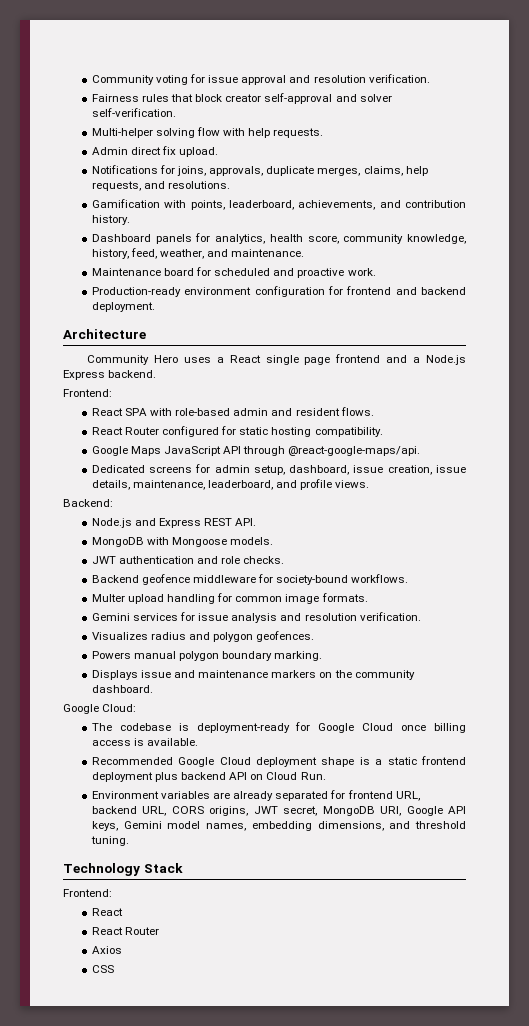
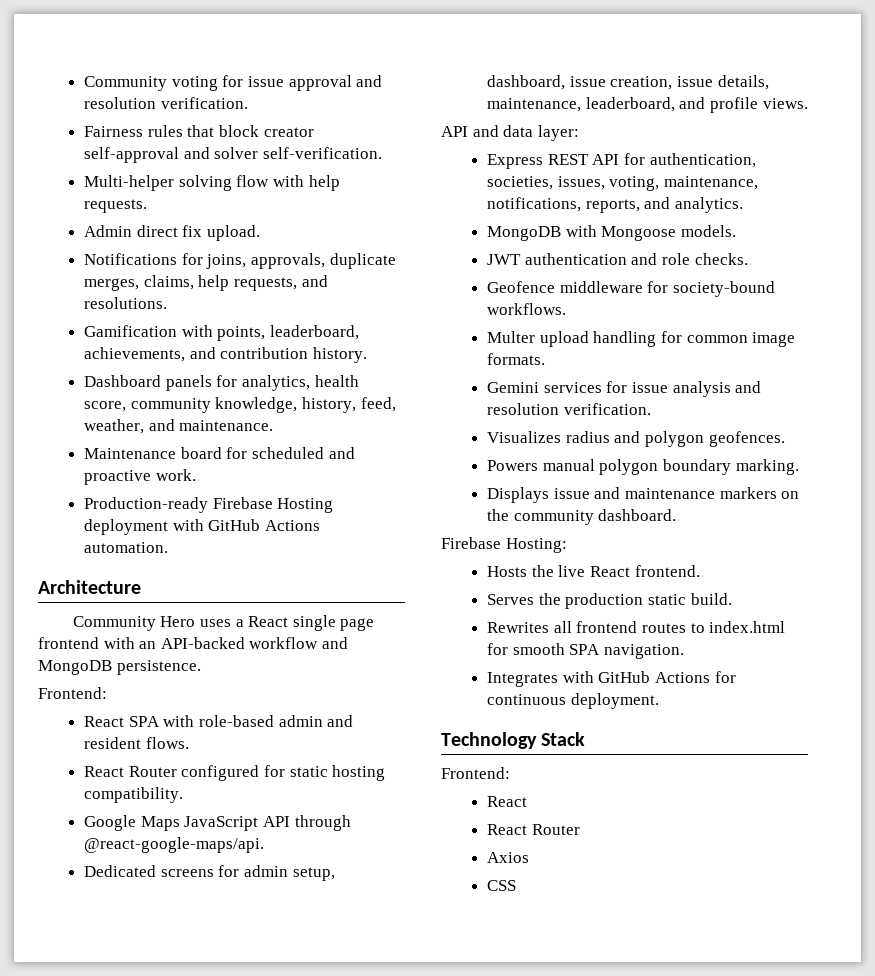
[184,286,466,297] [91,302,155,312] environment configuration for frontend and backend deployment. -> [212,497,334,513] [84,519,320,535] [84,542,169,553] Firebase Hosting deployment with GitHub Actions automation.
[386,355,466,365] [63,370,157,380] and a Node.js Express backend. -> [103,637,348,649] [38,660,201,675] with an API-backed workflow and MongoDB persistence.
[63,499,113,507] [91,518,257,528] Backend: // Node.js and Express REST API. -> [441,125,579,141] [487,153,756,169] [487,176,758,191] [487,197,743,213] API and data layer: // Express REST API for authentication, societies, issues, voting, maintenance, notifications, reports, and analytics.
[91,574,191,585] Backend geofence -> [487,281,556,293] Geofence
[63,704,137,714] [91,722,467,733] [91,738,199,746] [91,756,467,767] [91,772,326,782] [91,790,420,801] [91,806,466,816] [91,821,466,831] [90,836,129,846] Google Cloud: // The codebase is deployment-ready for Google Cloud once billing access is available. // Recommended Google Cloud deployment shape is a static frontend deployment plus backend API on Cloud Run. // Environment variables are already separated for frontend URL, backend URL, CORS origins, JWT secret, MongoDB URI, Google API keys, Gemini model names, embedding dimensions, and threshold tuning. -> [441,537,567,553] [487,565,700,577] [487,593,732,609] [487,621,786,633] [487,643,684,659] [487,671,736,687] [487,693,659,709] Firebase Hosting: // Hosts the live React frontend. // Serves the production static build. // Rewrites all frontend routes to index.html for smooth SPA navigation. // Integrates with GitHub Actions for continuous deployment.

